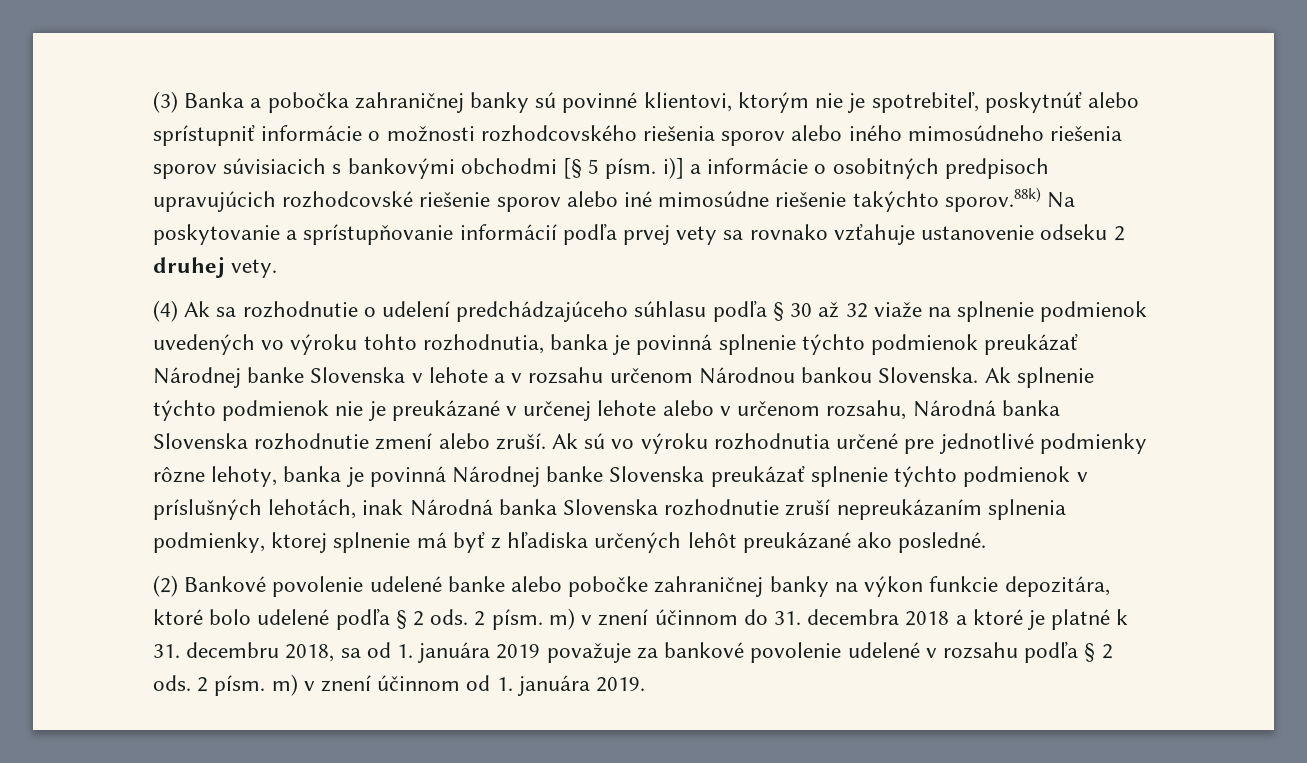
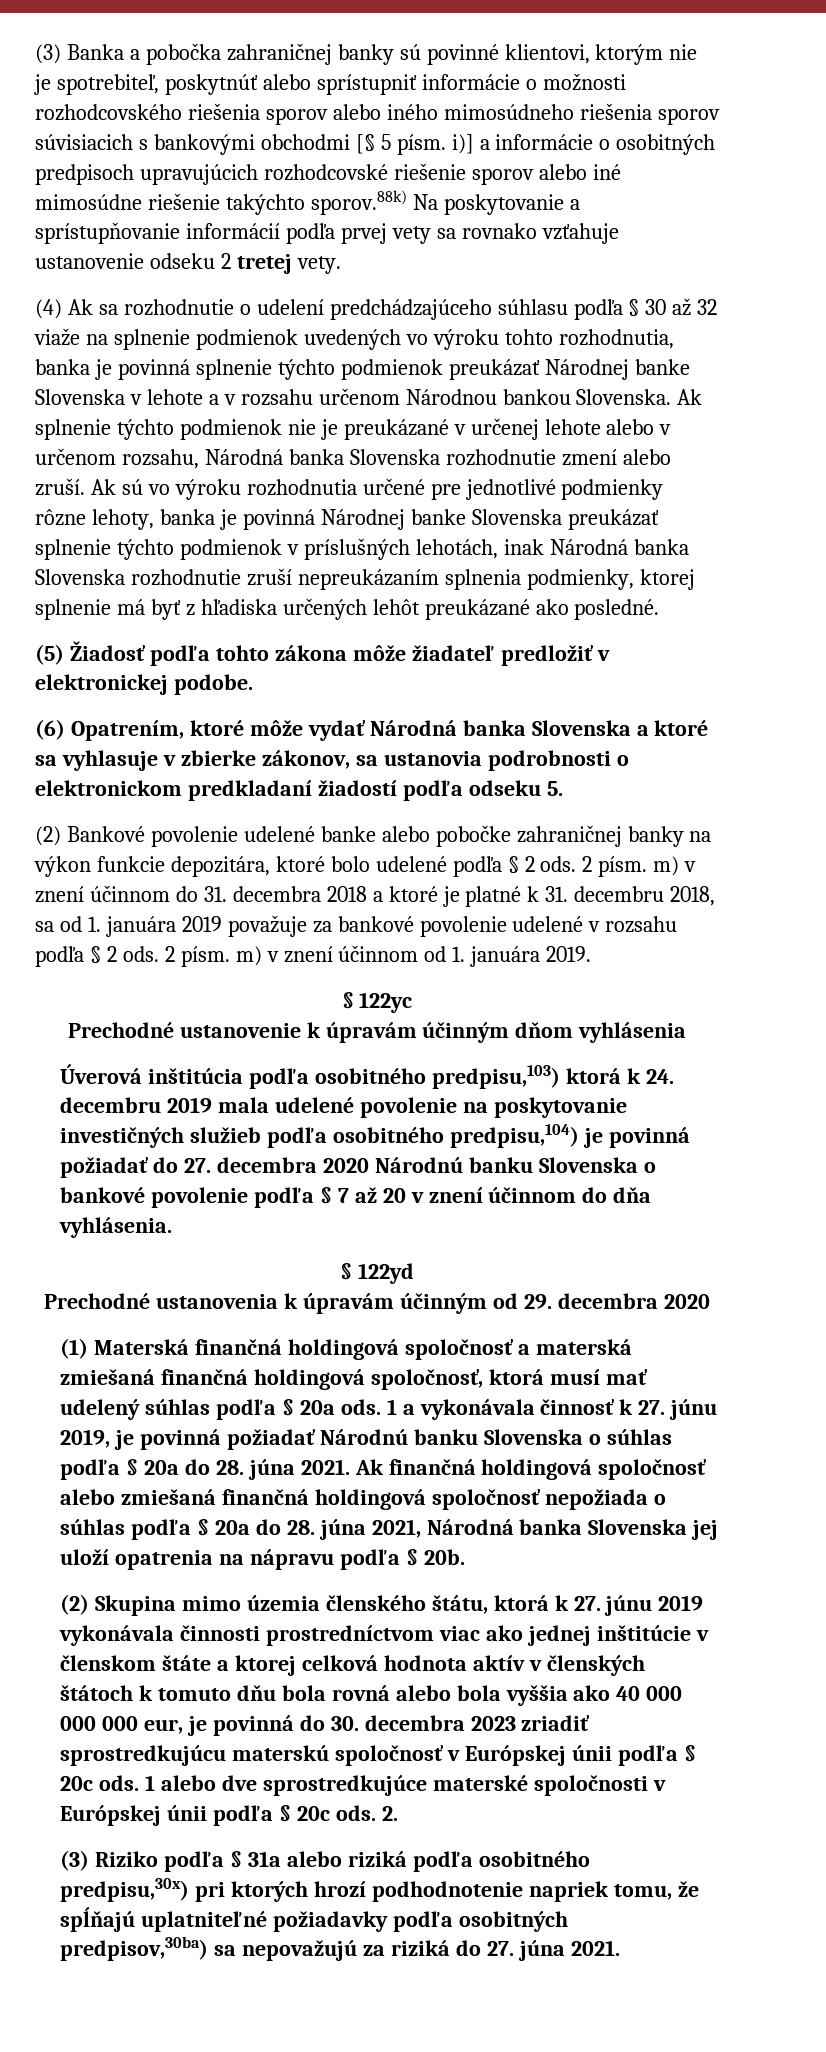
[153,257,225,278] druhej -> [236,254,292,274] tretej
(987, 542) none -> [35,641,610,666] [35,674,253,695] [35,719,709,741] [35,750,629,771] [35,780,563,801] // (5) Žiadosť podľa tohto zákona môže žiadateľ predložiť v elektronickej podobe. // (6) Opatrením, ktoré môže vydať Národná banka Slovenska a ktoré sa vyhlasuje v zbierke zákonov, sa ustanovia podrobnosti o elektronickom predkladaní žiadostí podľa odseku 5.
(646, 684) none -> [341,992,413,1013] [67,1022,687,1043] [59,1064,674,1089] [59,1097,627,1118] [59,1124,690,1148] [59,1157,656,1178] [59,1187,652,1208] [58,1217,172,1238] [340,1263,414,1284] [44,1293,710,1314] [59,1338,632,1360] [59,1369,648,1390] [59,1399,718,1420] [59,1429,672,1450] [59,1459,708,1480] [59,1489,666,1510] [59,1519,719,1540] [59,1549,465,1570] [59,1594,704,1616] [58,1625,709,1646] [59,1655,645,1676] [59,1685,683,1706] [59,1715,591,1736] [59,1745,696,1766] [59,1775,666,1796] [59,1805,398,1826] [59,1850,590,1872] [59,1878,699,1902] [59,1907,568,1932] [59,1936,620,1961] // § 122yc // Prechodné ustanovenie k úpravám účinným dňom vyhlásenia // Úverová inštitúcia podľa osobitného predpisu,103) ktorá k 24. decembru 2019 mala udelené povolenie na poskytovanie investičných služieb podľa osobitného predpisu,104) je povinná požiadať do 27. decembra 2020 Národnú banku Slovenska o bankové povolenie podľa § 7 až 20 v znení účinnom do dňa vyhlásenia. // § 122yd // Prechodné ustanovenia k úpravám účinným od 29. decembra 2020 // (1) Materská finančná holdingová spoločnosť a materská zmiešaná finančná holdingová spoločnosť, ktorá musí mať udelený súhlas podľa § 20a ods. 1 a vykonávala činnosť k 27. júnu 2019, je povinná požiadať Národnú banku Slovenska o súhlas podľa § 20a do 28. júna 2021. Ak finančná holdingová spoločnosť alebo zmiešaná finančná holdingová spoločnosť nepožiada o súhlas podľa § 20a do 28. júna 2021, Národná banka Slovenska jej uloží opatrenia na nápravu podľa § 20b. // (2) Skupina mimo územia členského štátu, ktorá k 27. júnu 2019 vykonávala činnosti prostredníctvom viac ako jednej inštitúcie v členskom štáte a ktorej celková hodnota aktív v členských štátoch k tomuto dňu bola rovná alebo bola vyššia ako 40 000 000 000 eur, je povinná do 30. decembra 2023 zriadiť sprostredkujúcu materskú spoločnosť v Európskej únii podľa § 20c ods. 1 alebo dve sprostredkujúce materské spoločnosti v Európskej únii podľa § 20c ods. 2. // (3) Riziko podľa § 31a alebo riziká podľa osobitného predpisu,30x) pri ktorých hrozí podhodnotenie napriek tomu, že spĺňajú uplatniteľné požiadavky podľa osobitných predpisov,30ba) sa nepovažujú za riziká do 27. júna 2021.

